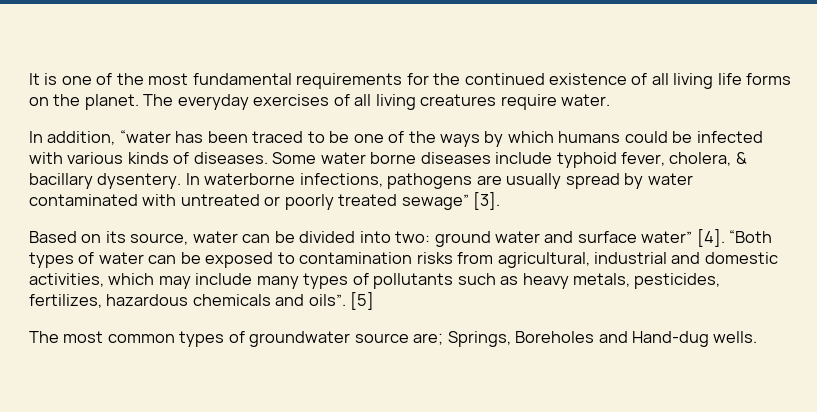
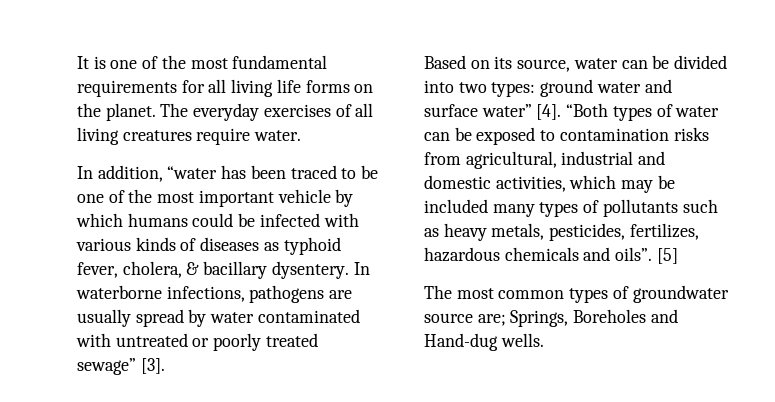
[433,73,648,85] the continued existence of -> (205, 86) none
[440,134,481,147] ways -> [157,189,331,207] most important vehicle
[193,152,553,164] diseases. Some water borne diseases include -> [200,237,279,251] diseases as
[395,231,431,243] two: -> [458,82,536,97] two types:
[195,273,253,285] include -> [657,175,675,189] [424,199,488,213] be included

